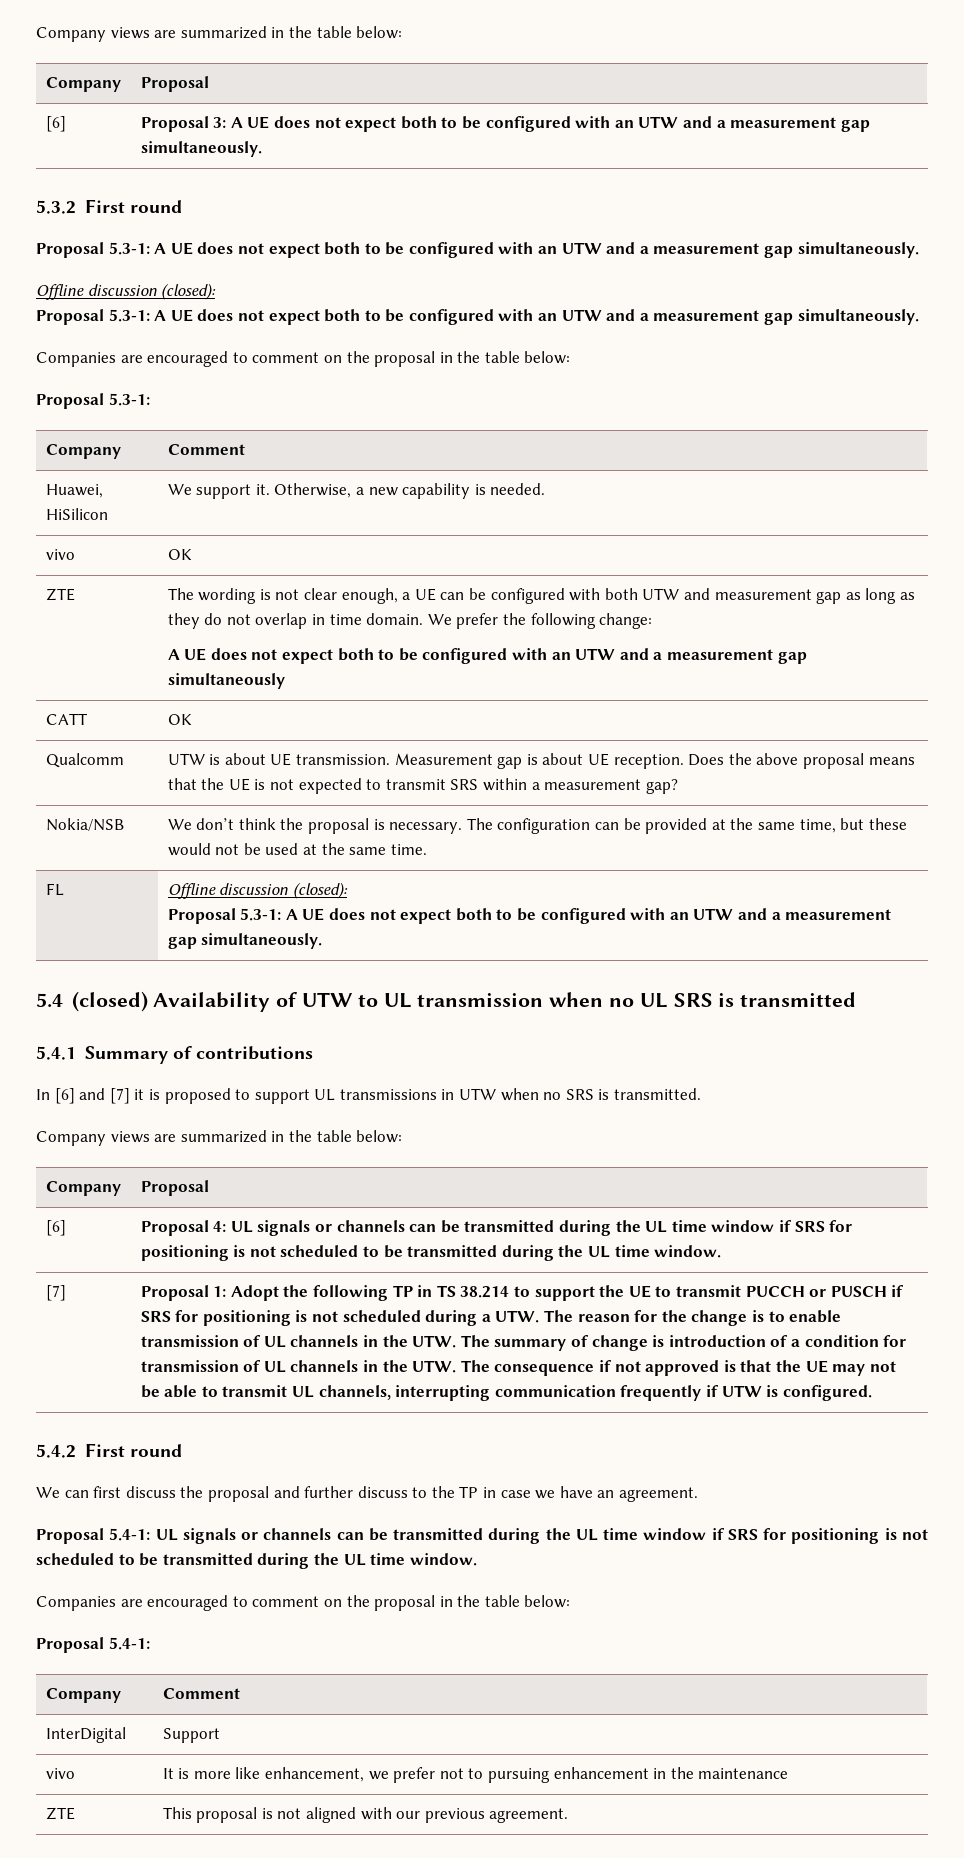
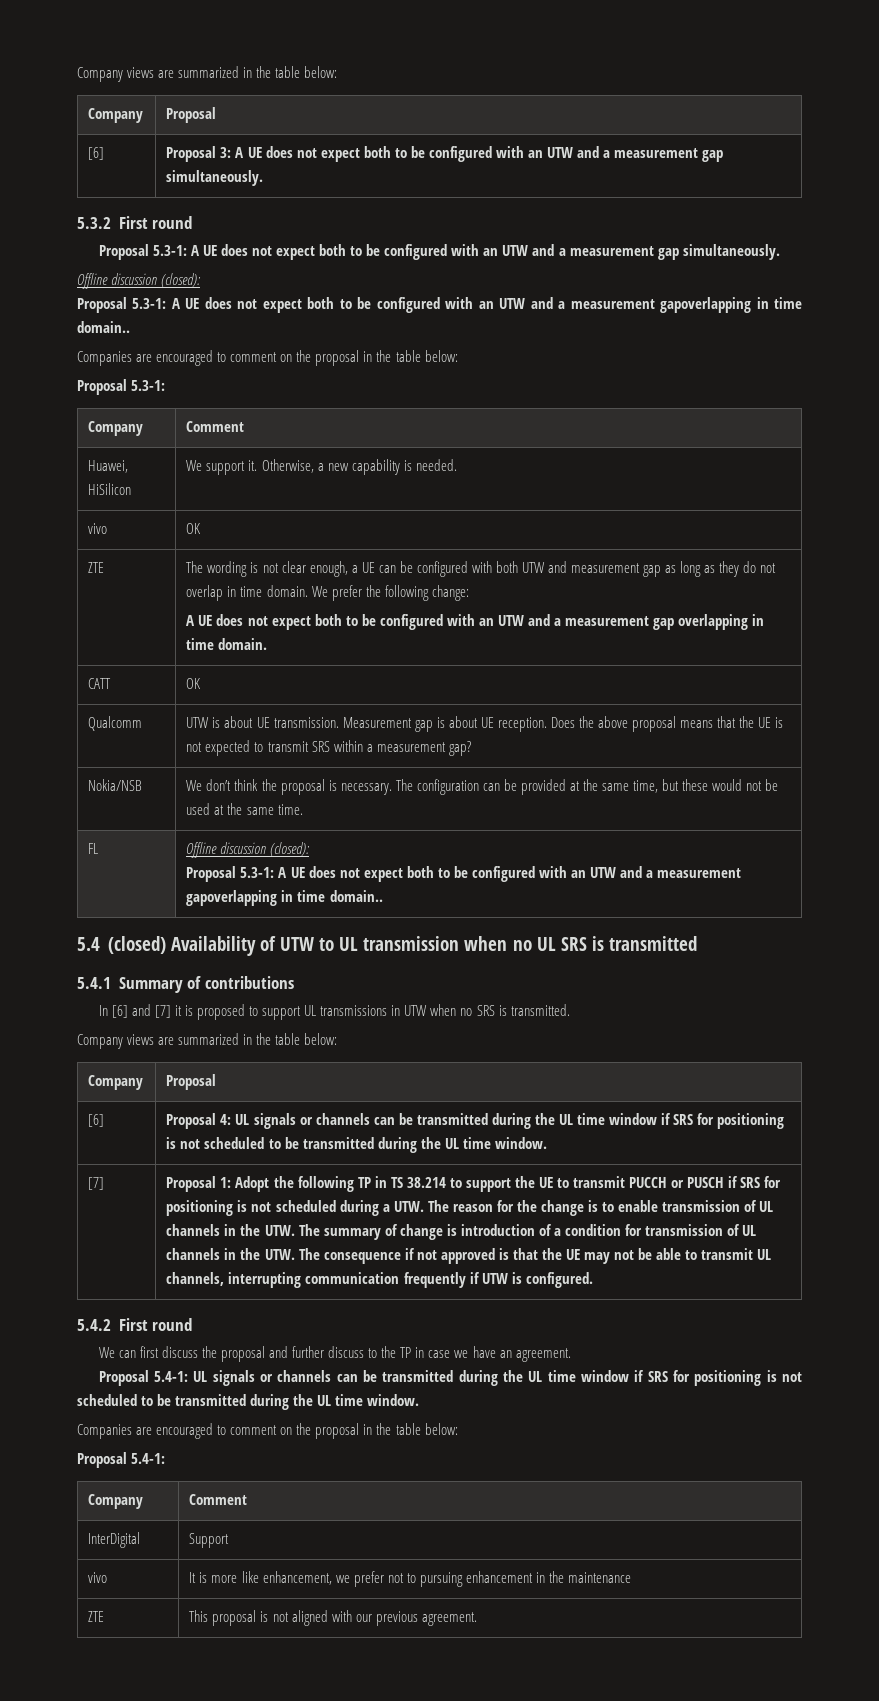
[764,309,919,325] gap simultaneously. -> [660,297,802,313] [77,321,130,333] gapoverlapping in time domain..
[167,673,285,689] simultaneously -> [678,614,765,630] [186,638,268,650] overlapping in time domain.
[167,933,323,949] gap simultaneously. -> [186,890,383,906] gapoverlapping in time domain..

